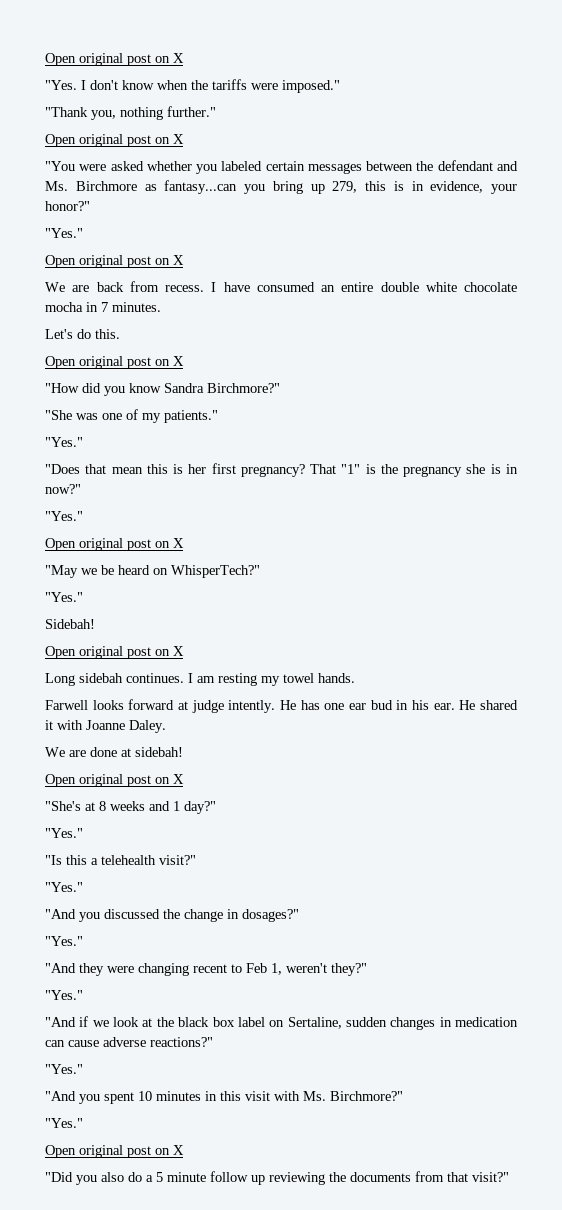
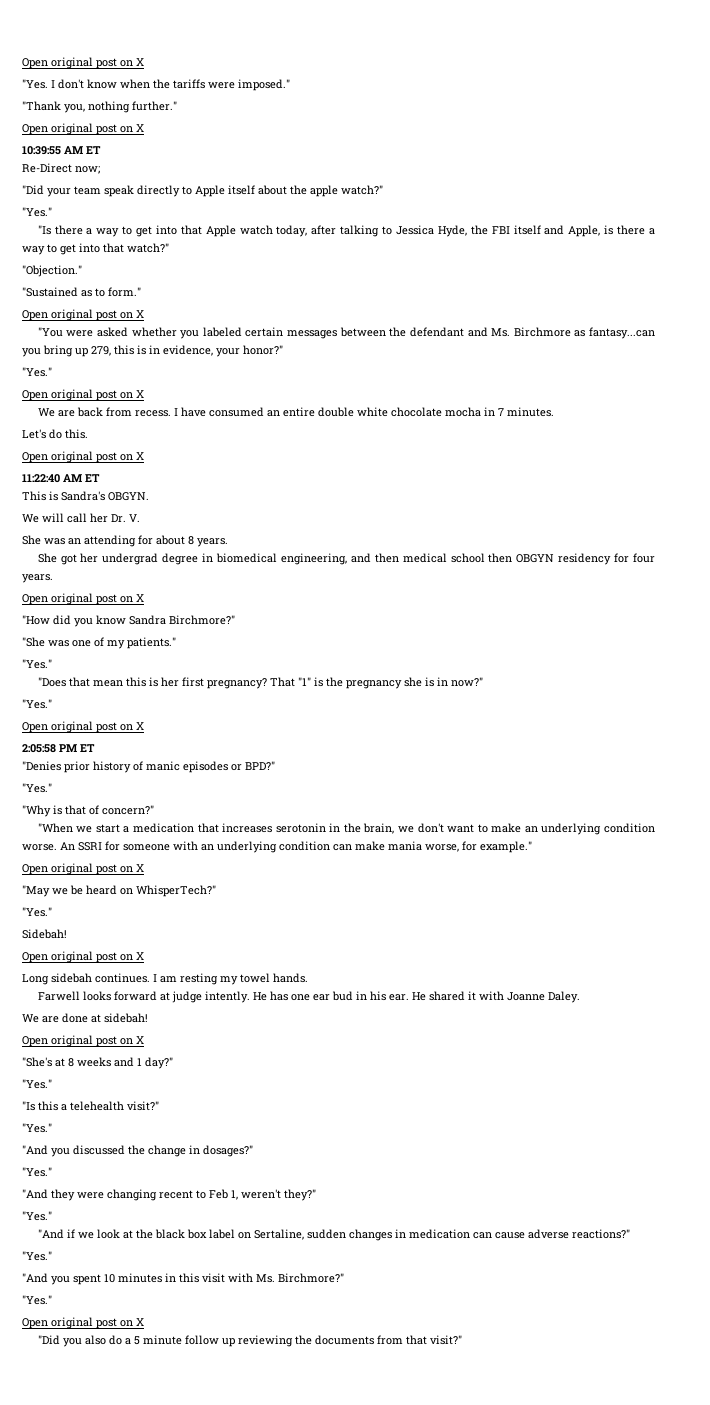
(184, 139) none -> [22,146,101,155] [22,163,100,174] [22,185,383,197] [22,207,52,217] [37,225,655,237] [22,243,169,255] [22,265,82,277] [22,287,141,297] [22,309,144,321] // 10:39:55 AM ET // Re-Direct now; // "Did your team speak directly to Apple itself about the apple watch?" // "Yes." // "Is there a way to get into that Apple watch today, after talking to Jessica Hyde, the FBI itself and Apple, is there a way to get into that watch?" // "Objection." // "Sustained as to form." // Open original post on X
(184, 361) none -> [22,474,100,483] [22,491,149,501] [22,513,140,523] [22,535,228,547] [37,553,655,565] [22,574,53,583] [22,593,144,605] // 11:22:40 AM ET // This is Sandra's OBGYN. // We will call her Dr. V. // She was an attending for about 8 years. // She got her undergrad degree in biomedical engineering, and then medical school then OBGYN residency for four years. // Open original post on X
(184, 543) none -> [22,744,95,753] [22,761,275,773] [22,783,52,793] [22,805,154,817] [37,823,655,835] [22,841,532,853] [22,863,144,875] // 2:05:58 PM ET // "Denies prior history of manic episodes or BPD?" // "Yes." // "Why is that of concern?" // "When we start a medication that increases serotonin in the brain, we don't want to make an underlying condition worse. An SSRI for someone with an underlying condition can make mania worse, for example." // Open original post on X

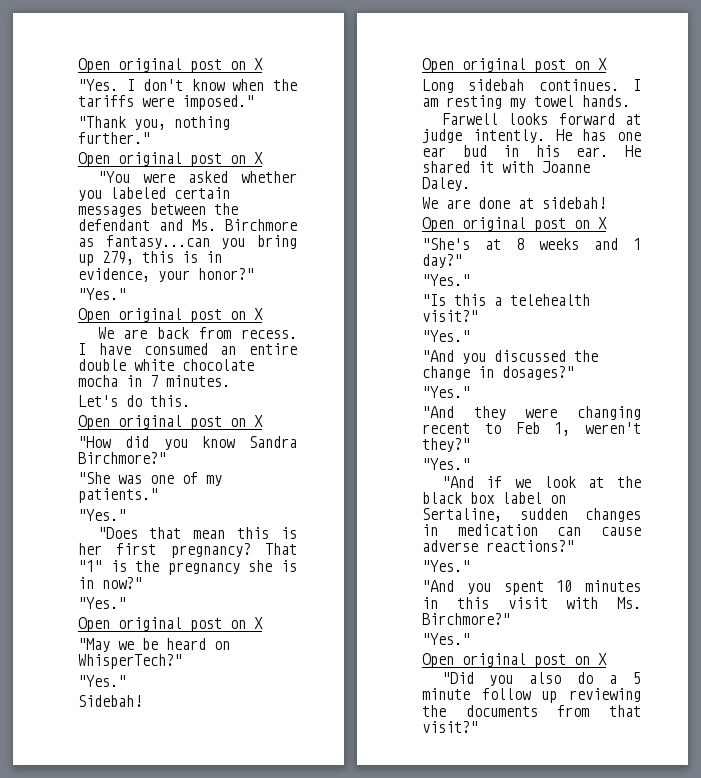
[22,146,101,155] [22,163,100,174] [22,185,383,197] [22,207,52,217] [37,225,655,237] [22,243,169,255] [22,265,82,277] [22,287,141,297] [22,309,144,321] // 10:39:55 AM ET // Re-Direct now; // "Did your team speak directly to Apple itself about the apple watch?" // "Yes." // "Is there a way to get into that Apple watch today, after talking to Jessica Hyde, the FBI itself and Apple, is there a way to get into that watch?" // "Objection." // "Sustained as to form." // Open original post on X -> (263, 158) none
[22,474,100,483] [22,491,149,501] [22,513,140,523] [22,535,228,547] [37,553,655,565] [22,574,53,583] [22,593,144,605] // 11:22:40 AM ET // This is Sandra's OBGYN. // We will call her Dr. V. // She was an attending for about 8 years. // She got her undergrad degree in biomedical engineering, and then medical school then OBGYN residency for four years. // Open original post on X -> (263, 421) none
[22,744,95,753] [22,761,275,773] [22,783,52,793] [22,805,154,817] [37,823,655,835] [22,841,532,853] [22,863,144,875] // 2:05:58 PM ET // "Denies prior history of manic episodes or BPD?" // "Yes." // "Why is that of concern?" // "When we start a medication that increases serotonin in the brain, we don't want to make an underlying condition worse. An SSRI for someone with an underlying condition can make mania worse, for example." // Open original post on X -> (263, 623) none

